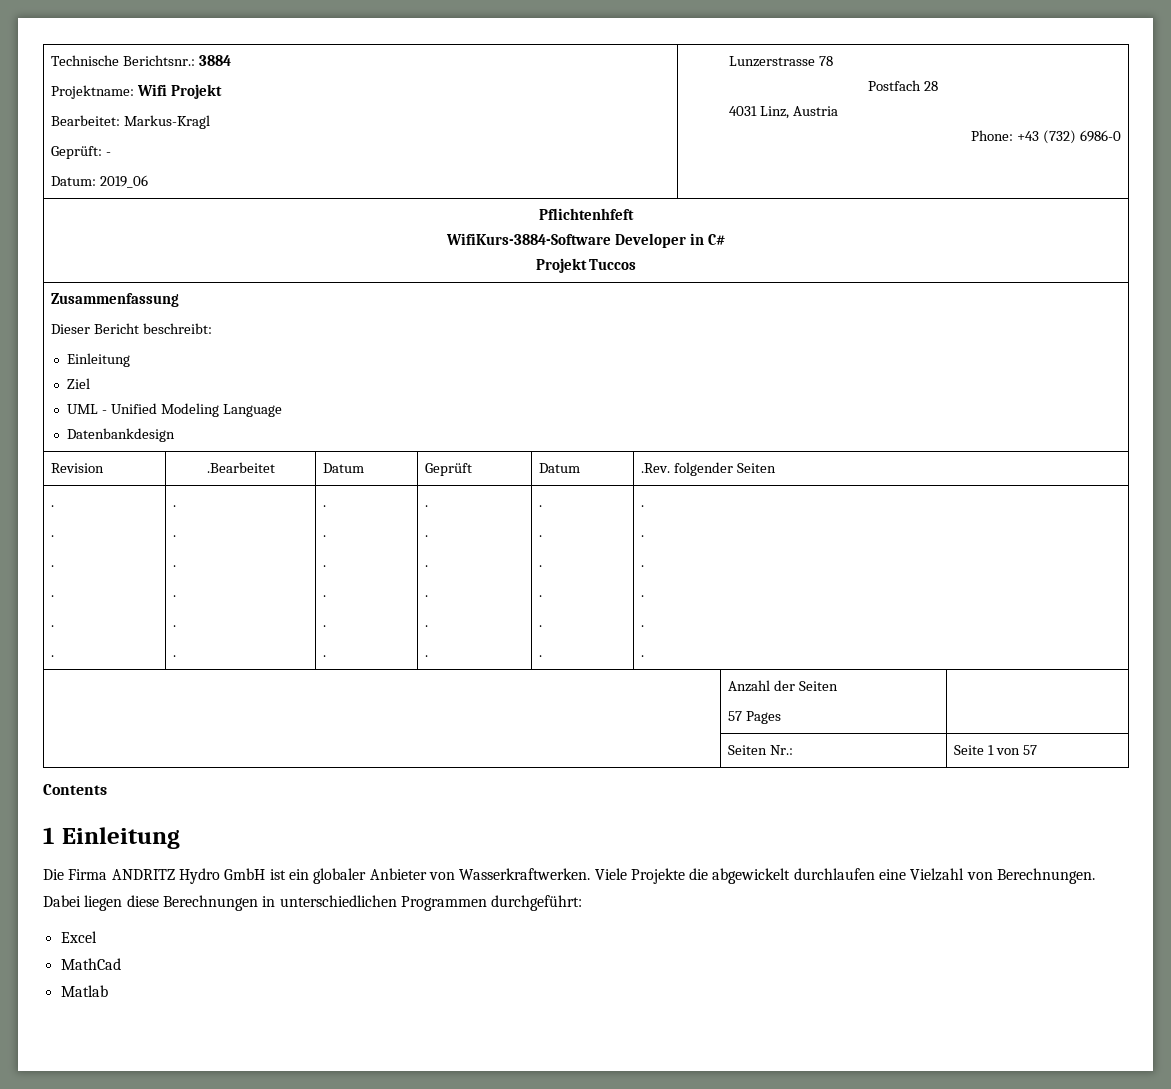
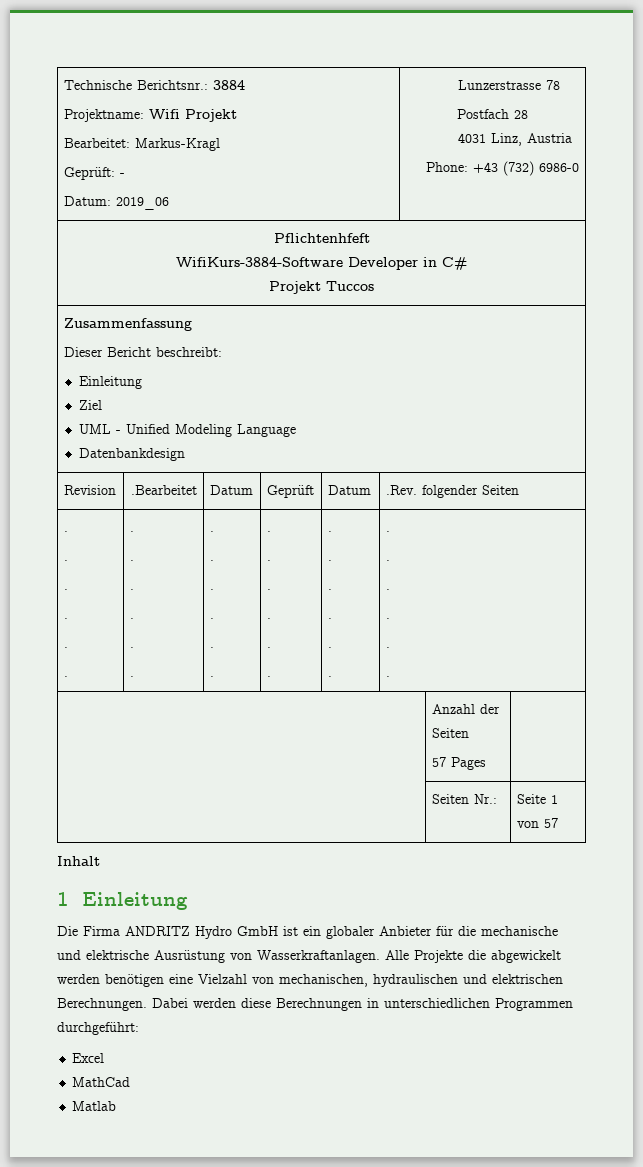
[43,784,107,795] Contents -> [57,856,100,866] Inhalt
[428,868,627,880] von Wasserkraftwerken. Viele -> [436,926,558,936] [57,950,409,963] für die mechanische und elektrische Ausrüstung von Wasserkraftanlagen. Alle
[793,868,875,880] durchlaufen -> [57,974,164,987] werden benötigen
(993, 876) none -> [279,974,563,987] mechanischen, hydraulischen und elektrischen
[84,895,123,911] liegen -> [193,998,236,1008] werden

